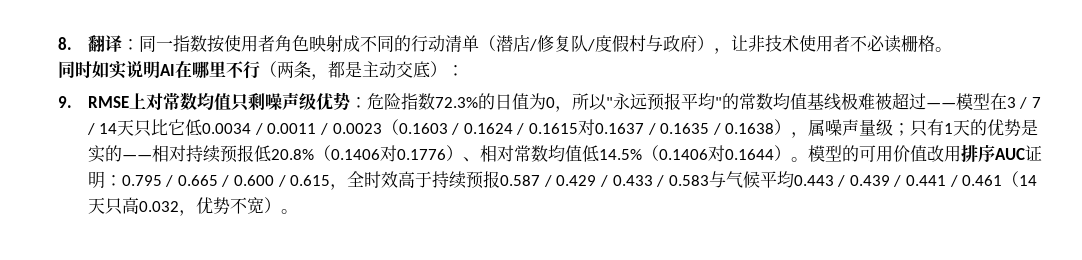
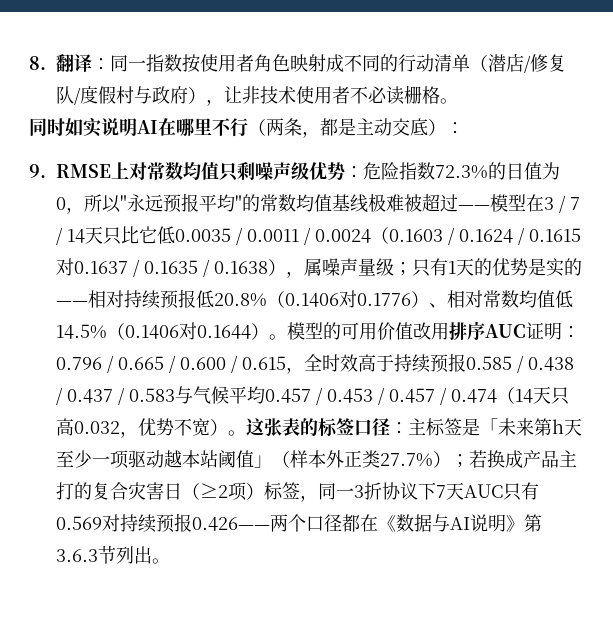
[202,123,252,134] 0.0034 -> [175,228,232,242] 0.0035
[332,123,382,134] 0.0023 -> [315,229,372,243] 0.0024
[121,175,162,186] 0.795 -> [56,357,103,370] 0.796
[500,175,653,187] 0.587 / 0.429 / 0.433 -> [466,355,575,373] [56,387,114,405] 0.585 / 0.438 / 0.437
[793,175,1003,187] 0.443 / 0.439 / 0.441 / 0.461 -> [265,387,498,405] 0.457 / 0.453 / 0.457 / 0.474
(298, 211) none -> [246,418,583,437] [56,450,578,469] [56,482,540,502] [56,513,543,533] [56,546,171,564] 这张表的标签口径：主标签是「未来第h天至少一项驱动越本站阈值」（样本外正类27.7%）；若换成产品主打的复合灾害日（≥2项）标签，同一3折协议下7天AUC只有0.569对持续预报0.426——两个口径都在《数据与AI说明》第3.6.3节列出。

